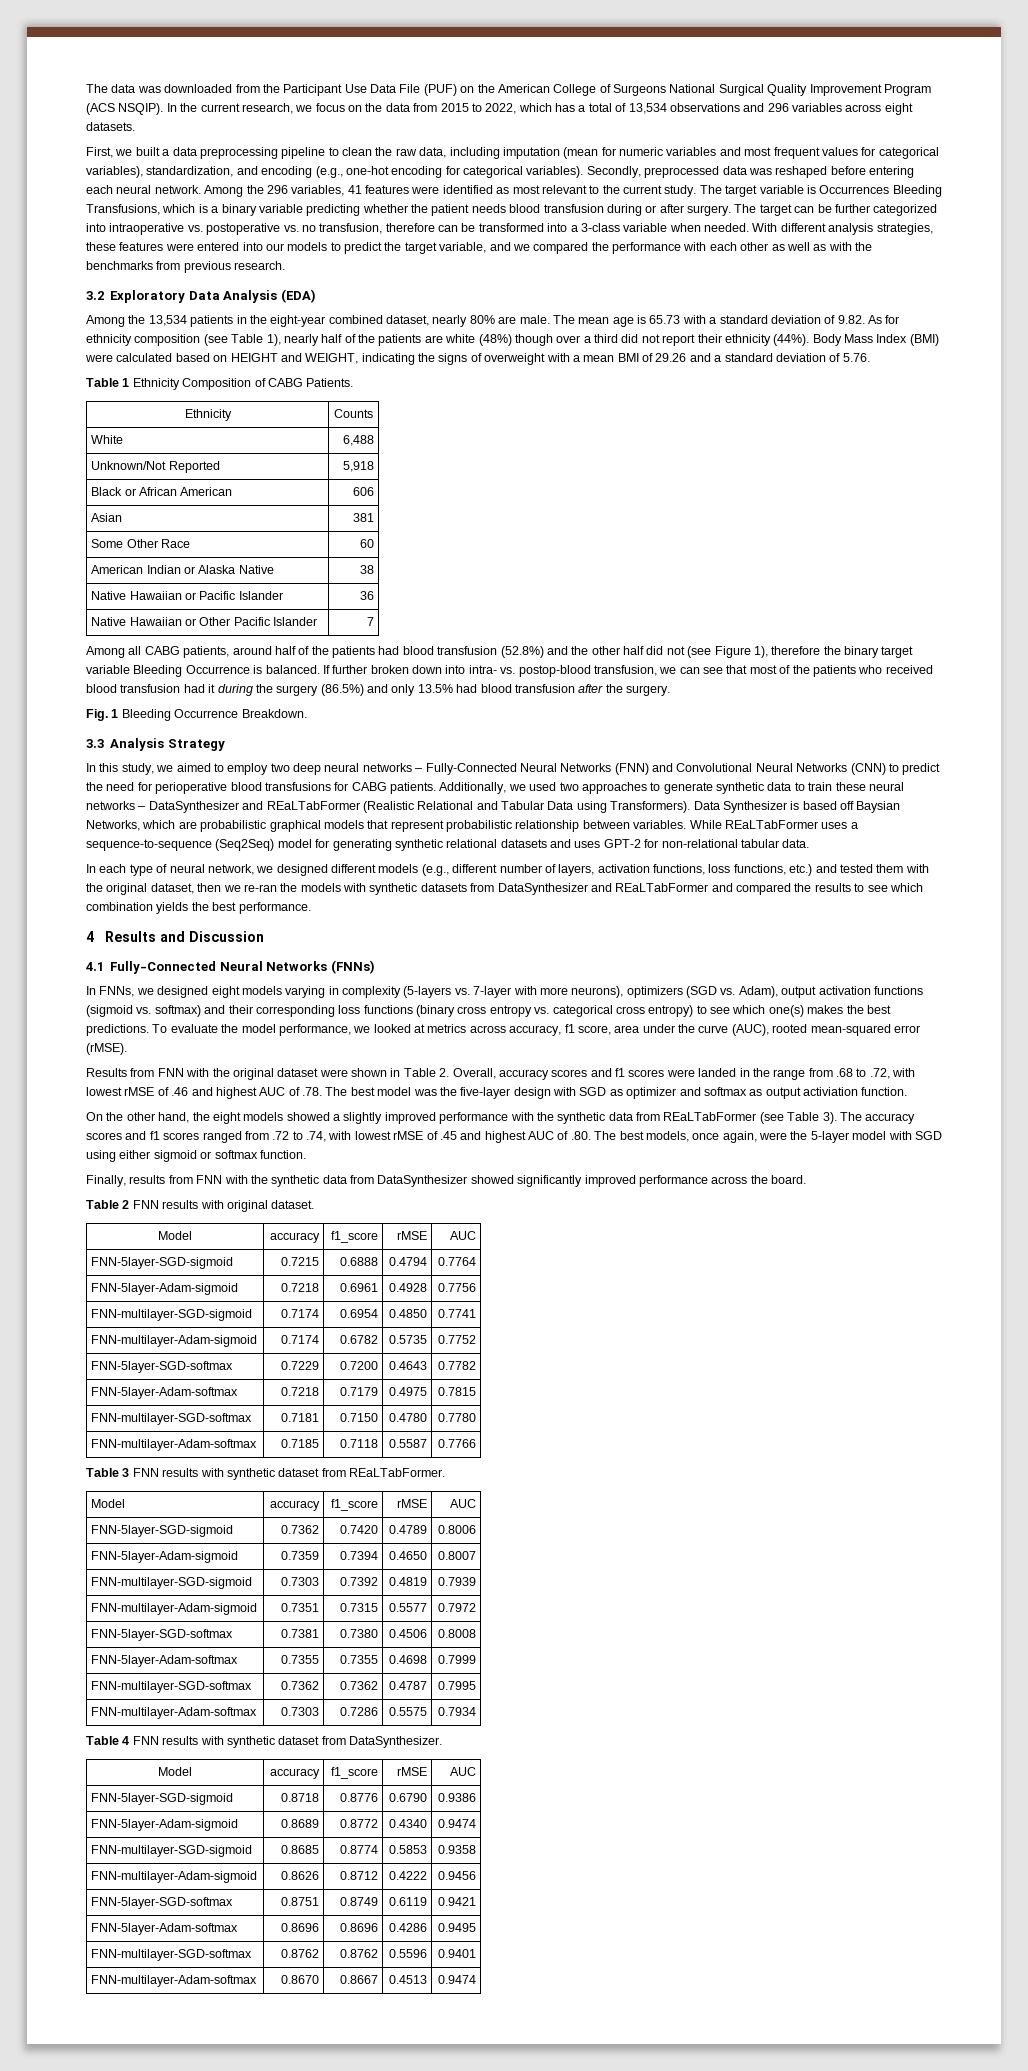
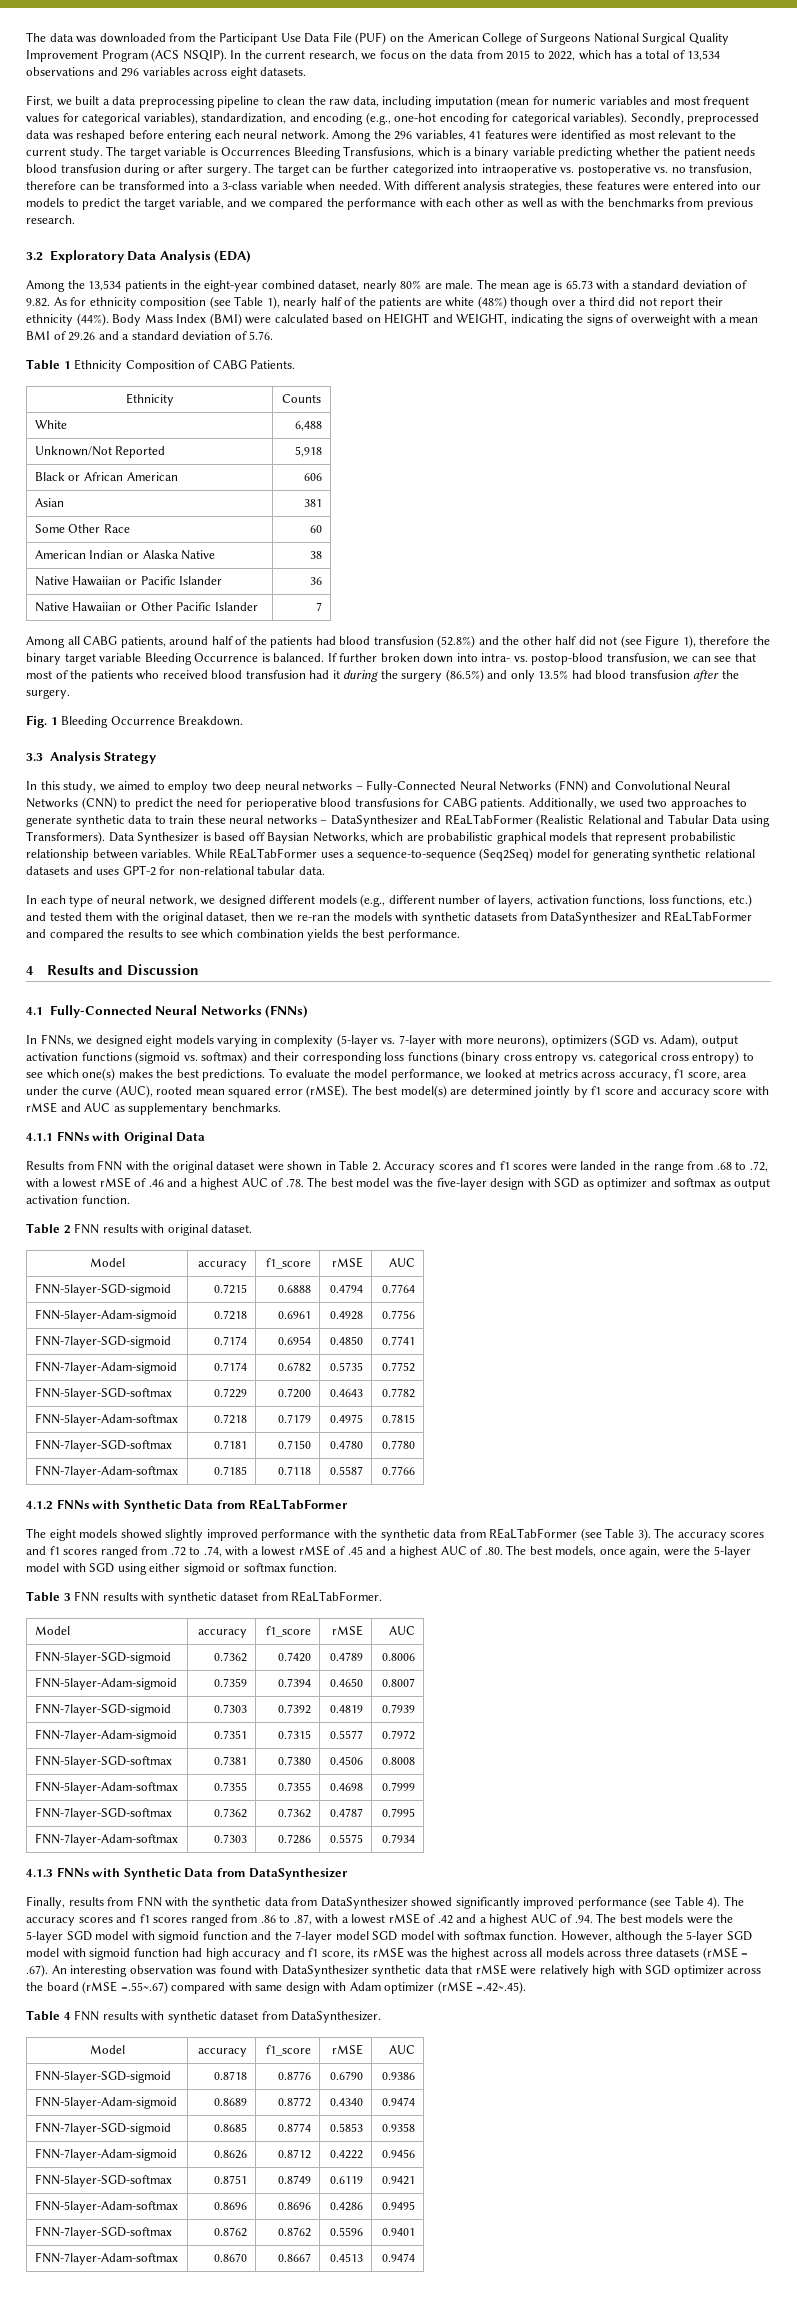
[403,986,452,998] (5-layers -> [336,1034,378,1047] (5-layer
[810,1024,891,1036] mean-squared -> [195,1086,272,1098] mean squared
(127, 1049) none -> [351,1085,769,1098] [26,1102,281,1115] [26,1131,206,1144] The best model(s) are determined jointly by f1 score and accuracy score with rMSE and AUC as supplementary benchmarks. // 4.1.1 FNNs with Original Data
[452,1068,549,1080] Overall, accuracy -> [384,1161,436,1173] Accuracy
(916, 1072) none -> [52,1181,60,1187] a
(213, 1091) none -> [190,1181,198,1187] a
[803,1087,908,1096] [86,1112,916,1124] [86,1131,942,1143] [86,1150,306,1162] [86,1175,806,1187] activiation function. // On the other hand, the eight models showed a slightly improved performance with the synthetic data from REaLTabFormer (see Table 3). The accuracy scores and f1 scores ranged from .72 to .74, with lowest rMSE of .45 and highest AUC of .80. The best models, once again, were the 5-layer model with SGD using either sigmoid or softmax function. // Finally, results from FNN with the synthetic data from DataSynthesizer showed significantly improved performance across the board. -> [26,1195,130,1204] activation function.
[91,1309,253,1321] FNN-multilayer-SGD-sigmoid -> [34,1335,171,1348] FNN-7layer-SGD-sigmoid
[91,1335,258,1347] FNN-multilayer-Adam-sigmoid -> [34,1361,177,1374] FNN-7layer-Adam-sigmoid
[91,1413,253,1425] FNN-multilayer-SGD-softmax -> [34,1439,172,1452] FNN-7layer-SGD-softmax
[91,1439,258,1451] FNN-multilayer-Adam-softmax -> [34,1465,178,1478] FNN-7layer-Adam-softmax
(476, 1443) none -> [26,1499,349,1512] [26,1528,765,1541] [26,1545,751,1558] [26,1563,338,1575] // 4.1.2 FNNs with Synthetic Data from REaLTabFormer // The eight models showed slightly improved performance with the synthetic data from REaLTabFormer (see Table 3). The accuracy scores and f1 scores ranged from .72 to .74, with a lowest rMSE of .45 and a highest AUC of .80. The best models, once again, were the 5-layer model with SGD using either sigmoid or softmax function.
[91,1577,253,1589] FNN-multilayer-SGD-sigmoid -> [34,1703,171,1716] FNN-7layer-SGD-sigmoid
[91,1603,258,1615] FNN-multilayer-Adam-sigmoid -> [34,1729,177,1742] FNN-7layer-Adam-sigmoid
[91,1681,253,1693] FNN-multilayer-SGD-softmax -> [34,1807,172,1820] FNN-7layer-SGD-softmax
[91,1707,258,1719] FNN-multilayer-Adam-softmax -> [34,1833,178,1846] FNN-7layer-Adam-softmax
(476, 1711) none -> [26,1867,349,1880] [26,1896,744,1909] [26,1913,734,1926] [26,1931,752,1943] [26,1947,749,1960] [26,1964,762,1977] [26,1981,527,1994] // 4.1.3 FNNs with Synthetic Data from DataSynthesizer // Finally, results from FNN with the synthetic data from DataSynthesizer showed significantly improved performance (see Table 4). The accuracy scores and f1 scores ranged from .86 to .87, with a lowest rMSE of .42 and a highest AUC of .94. The best models were the 5-layer SGD model with sigmoid function and the 7-layer model SGD model with softmax function. However, although the 5-layer SGD model with sigmoid function had high accuracy and f1 score, its rMSE was the highest across all models across three datasets (rMSE = .67). An interesting observation was found with DataSynthesizer synthetic data that rMSE were relatively high with SGD optimizer across the board (rMSE =.55~.67) compared with same design with Adam optimizer (rMSE =.42~.45).
[91,1845,253,1857] FNN-multilayer-SGD-sigmoid -> [34,2122,171,2135] FNN-7layer-SGD-sigmoid
[91,1871,258,1883] FNN-multilayer-Adam-sigmoid -> [34,2148,177,2161] FNN-7layer-Adam-sigmoid
[91,1949,253,1961] FNN-multilayer-SGD-softmax -> [34,2226,172,2239] FNN-7layer-SGD-softmax
[91,1975,258,1987] FNN-multilayer-Adam-softmax -> [34,2252,178,2265] FNN-7layer-Adam-softmax

